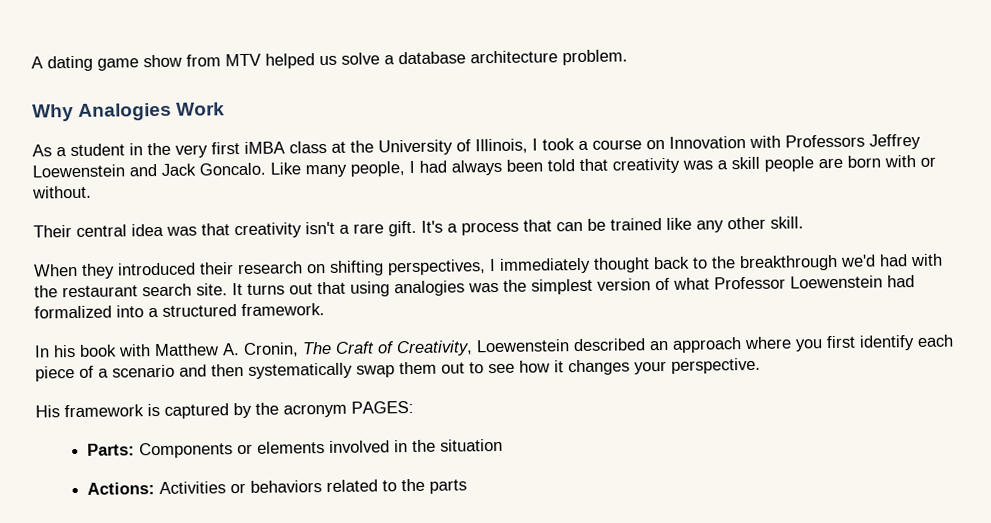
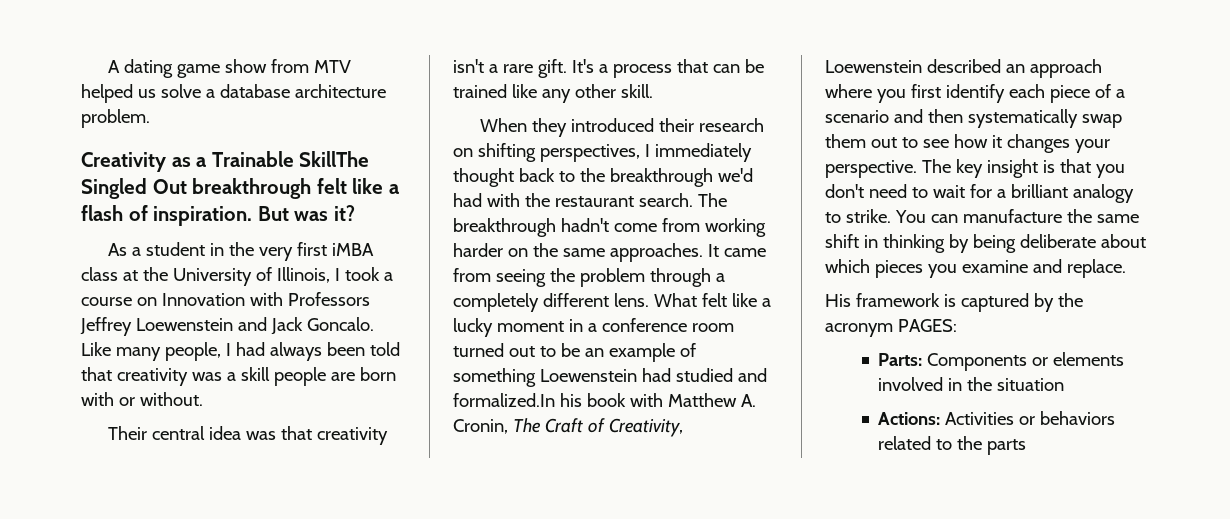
[32,102,226,122] Why Analogies Work -> [81,151,370,172] [81,178,399,199] [81,205,355,226] Creativity as a Trainable SkillThe Singled Out breakthrough felt like a flash of inspiration. But was it?
[142,275,915,297] [34,303,325,319] [34,345,50,358] search site. It turns out that using analogies was the simplest version of what Professor Loewenstein had formalized into a structured framework. // In -> [638,193,727,207] [453,218,766,237] [453,243,766,262] [453,268,725,287] [453,293,771,312] [453,318,734,337] [453,343,696,362] [453,368,767,387] [453,393,555,407] search. The breakthrough hadn't come from working harder on the same approaches. It came from seeing the problem through a completely different lens. What felt like a lucky moment in a conference room turned out to be an example of something Loewenstein had studied and formalized.In
(761, 365) none -> [921,159,1125,178] [825,184,1134,203] [825,209,1139,223] [825,234,1146,253] [825,259,1126,278] The key insight is that you don't need to wait for a brilliant analogy to strike. You can manufacture the same shift in thinking by being deliberate about which pieces you examine and replace.

